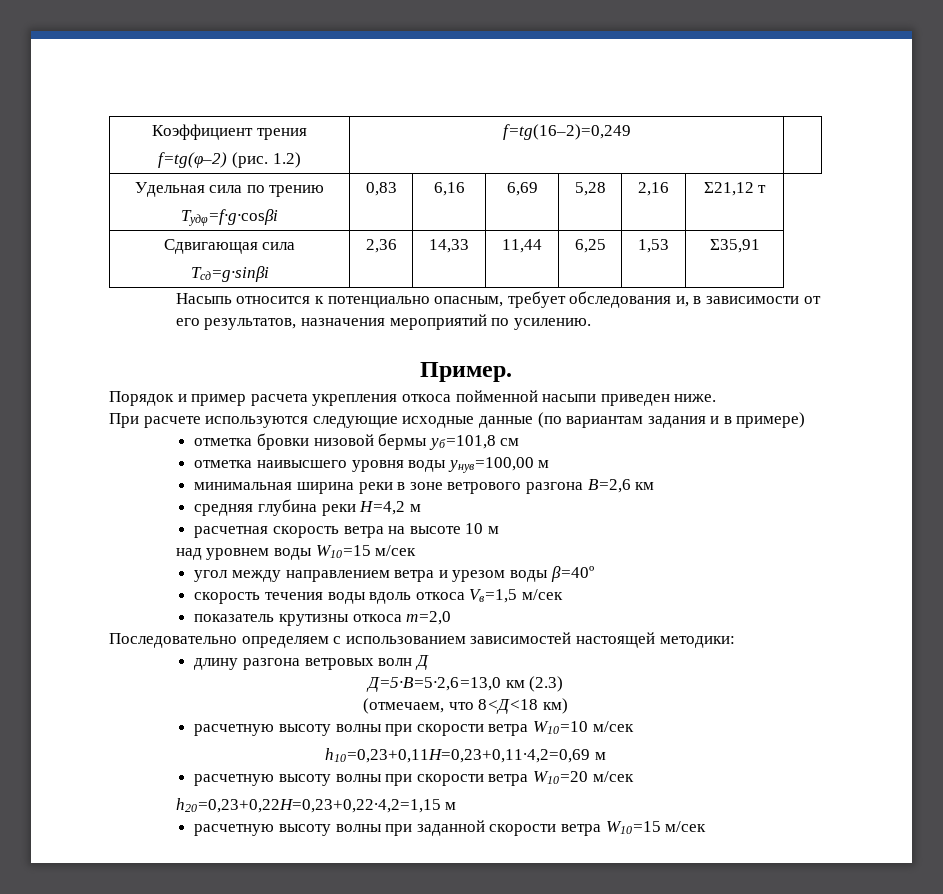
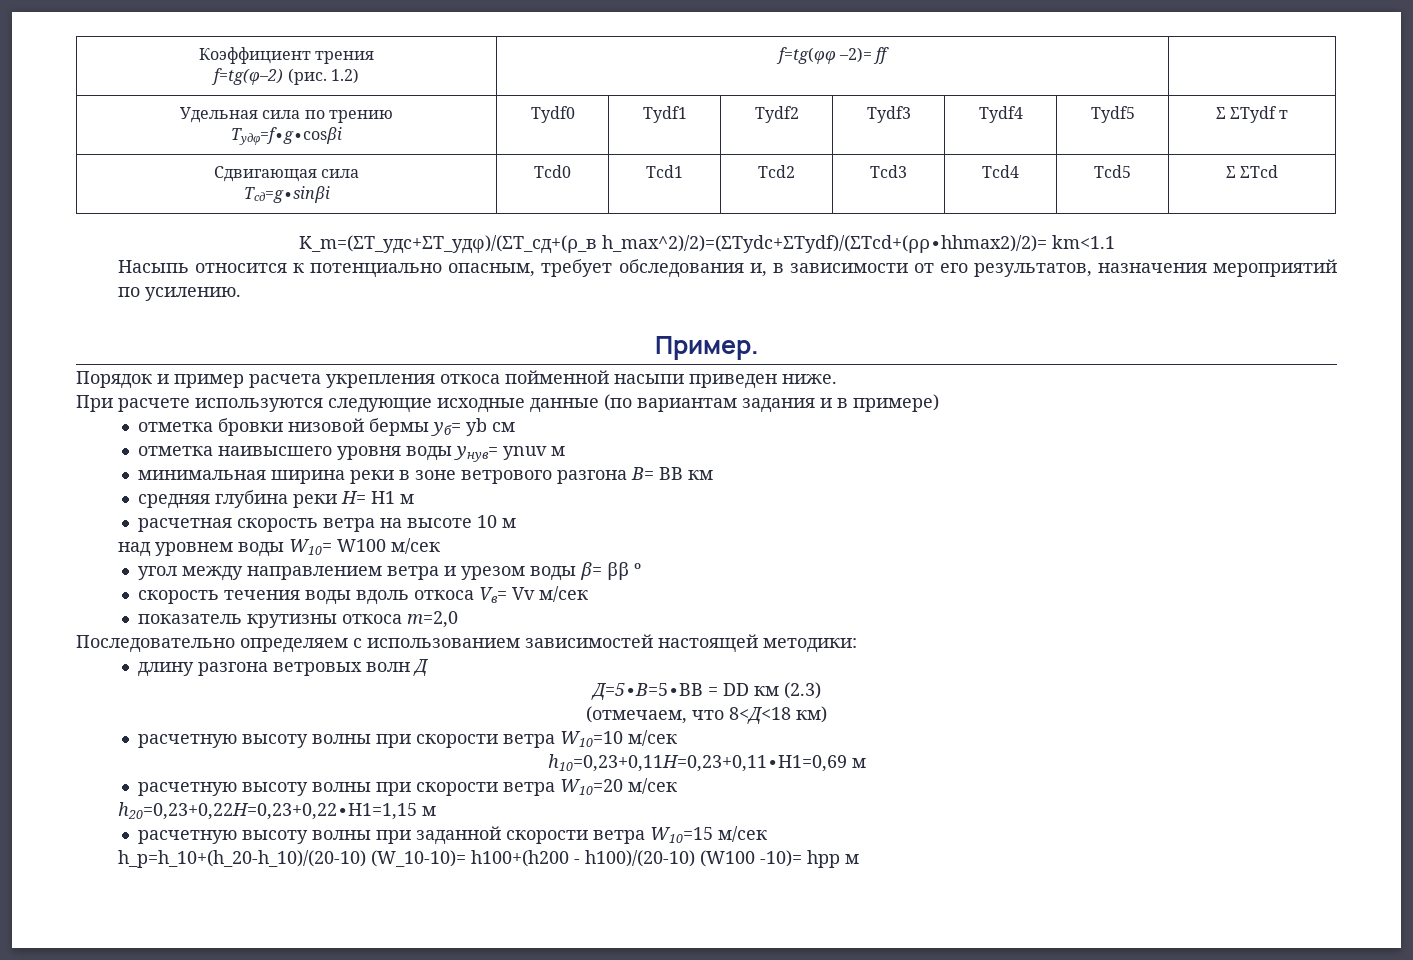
[502,124,631,140] f=tg(16–2)=0,249 -> [775,47,890,64] f=tg(φφ –2)= ff
[365,182,397,196] [433,182,465,196] [506,182,538,196] [574,182,606,196] [638,182,669,196] [703,182,767,196] [163,239,296,254] [190,266,269,282] [365,239,397,253] [429,239,469,253] [502,239,542,253] [574,239,606,253] [638,239,669,253] [709,239,760,253] 0,83 | 6,16 | 6,69 | 5,28 | 2,16 | Σ21,12 т // Сдвигающая сила // Tсд=g∙sinβi | 2,36 | 14,33 | 11,44 | 6,25 | 1,53 | Σ35,91 -> [530,106,575,123] [642,106,687,123] [754,106,799,123] [866,106,911,123] [978,106,1023,123] [1090,106,1135,123] [1215,106,1289,123] [213,166,360,182] [243,186,330,203] [534,165,571,178] [646,165,683,178] [758,165,795,178] [870,165,907,178] [982,165,1019,178] [1094,165,1131,178] [1225,165,1279,178] [298,235,1115,254] Tydf0 | Tydf1 | Tydf2 | Tydf3 | Tydf4 | Tydf5 | Σ ΣTydf т // Сдвигающая сила // Tсд=g∙sinβi | Tcd0 | Tcd1 | Tcd2 | Tcd3 | Tcd4 | Tcd5 | Σ ΣTcd // K_m=(ΣT_удс+ΣT_удφ)/(ΣT_сд+(ρ_в h_max^2)/2)=(ΣTydc+ΣTydf)/(ΣTcd+(ρρ∙hhmax2)/2)= km<1.1
[428,435,496,450] yб=101,8 -> [430,418,487,436] yб= yb
[447,457,534,473] yнув=100,00 -> [453,446,547,462] yнув= ynuv
[587,479,631,493] B=2,6 -> [630,467,683,480] B= BB
[359,501,406,515] H=4,2 -> [340,491,395,504] H= H1
[315,545,371,558] W10=15 -> [289,539,387,555] W10= W100
[550,566,594,582] β=40º -> [579,562,641,580] β= ββ º
[469,589,518,603] Vв=1,5 -> [478,587,535,603] Vв= Vv
[365,677,501,692] Д=5∙B=5∙2,6=13,0 -> [590,683,749,700] Д=5∙B=5∙BB = DD
[325,748,591,763] h10=0,23+0,11H=0,23+0,11∙4,2=0,69 -> [547,754,847,772] h10=0,23+0,11H=0,23+0,11∙H1=0,69
[175,798,441,813] h20=0,23+0,22H=0,23+0,22∙4,2=1,15 -> [118,802,418,820] h20=0,23+0,22H=0,23+0,22∙H1=1,15
(707, 826) none -> [118,850,860,868] // h_p=h_10+(h_20-h_10)/(20-10) (W_10-10)= h100+(h200 - h100)/(20-10) (W100 -10)= hpp м

